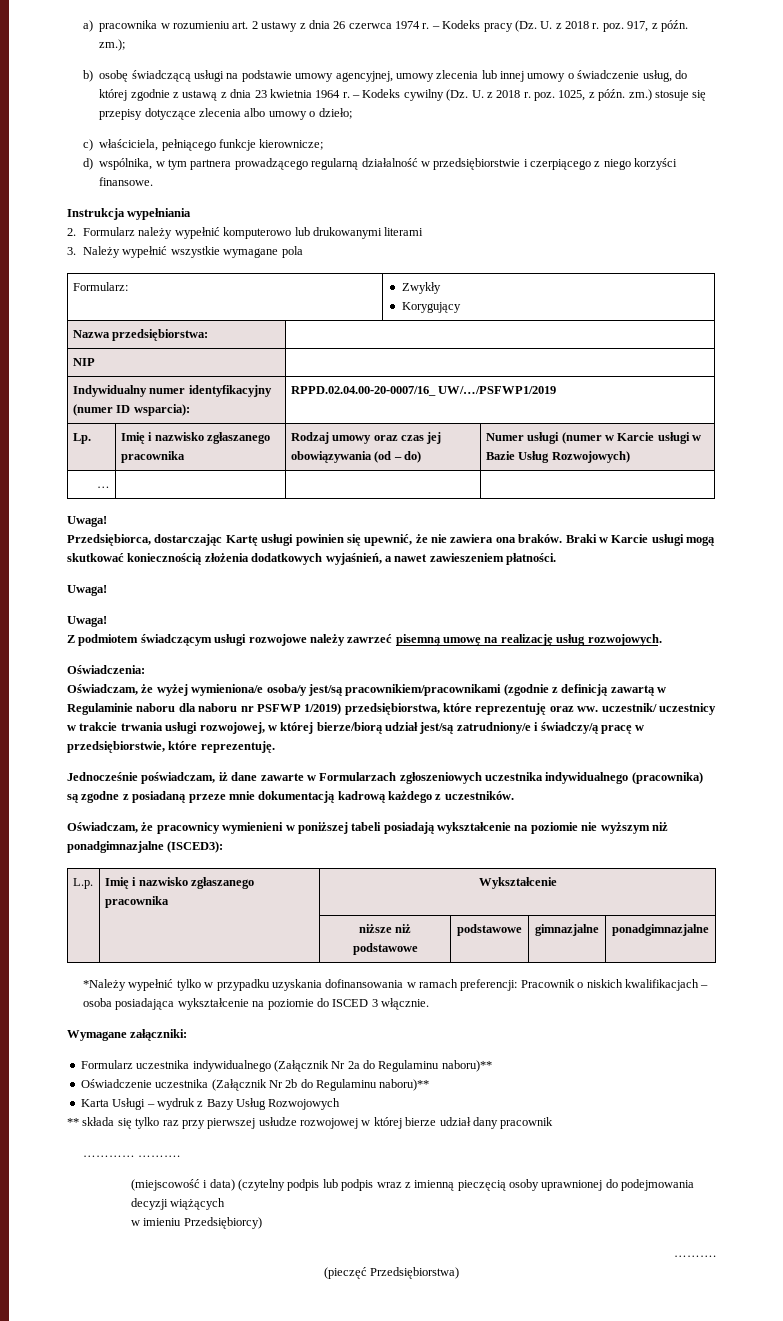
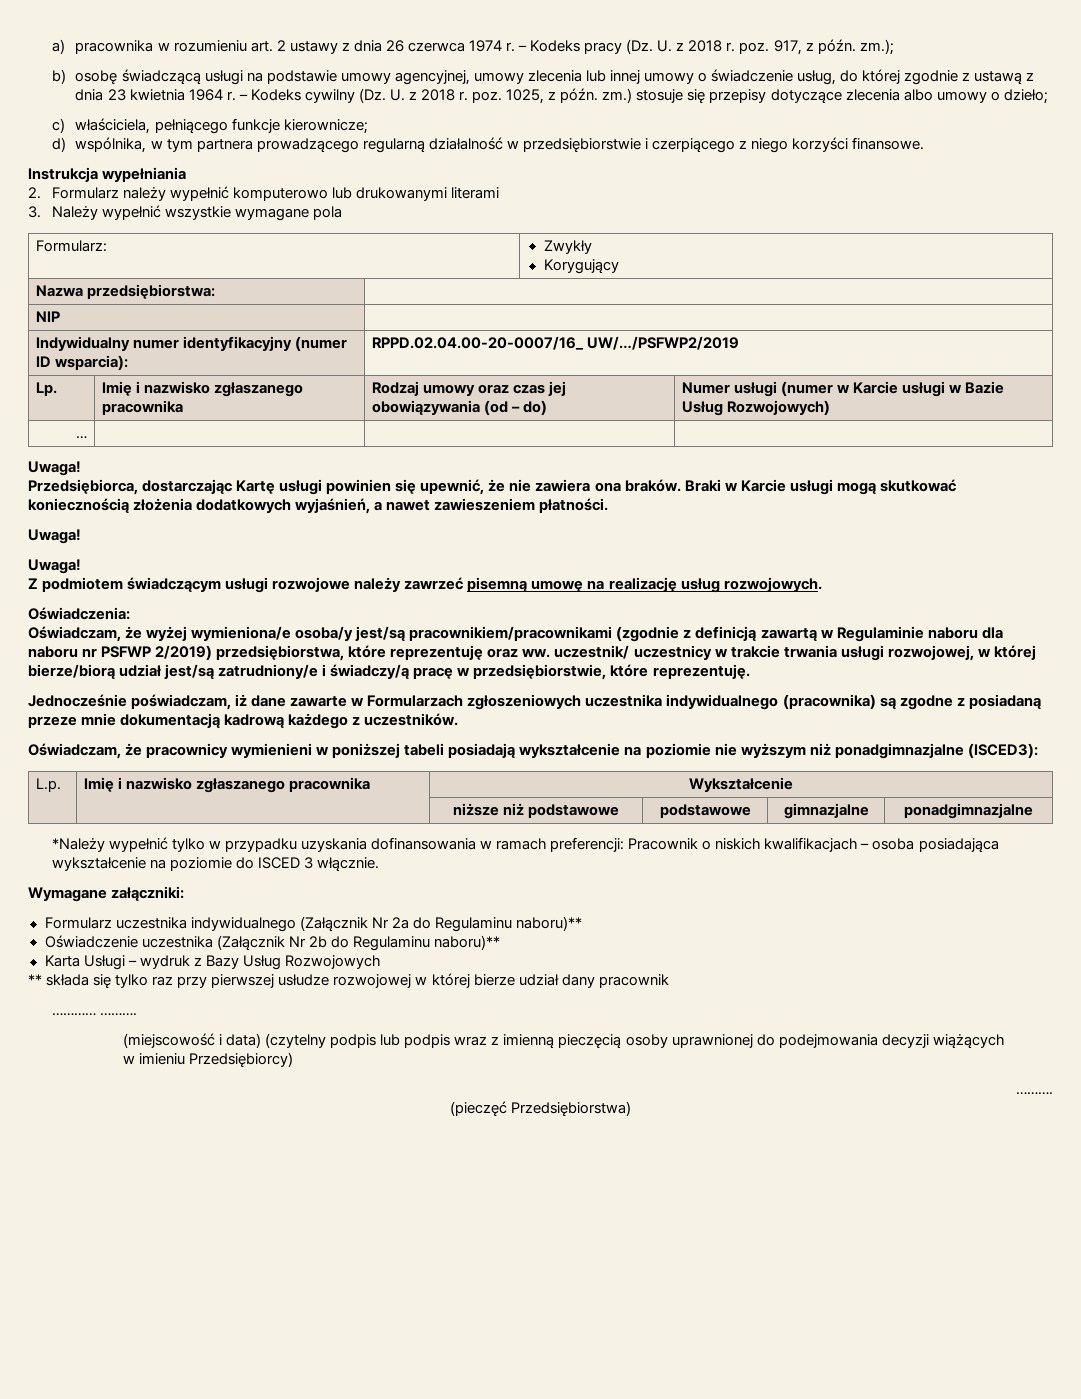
[438,386,557,394] UW/…/PSFWP1/2019 -> [587,336,740,350] UW/…/PSFWP2/2019
[304,703,342,715] 1/2019) -> [155,645,213,660] 2/2019)

